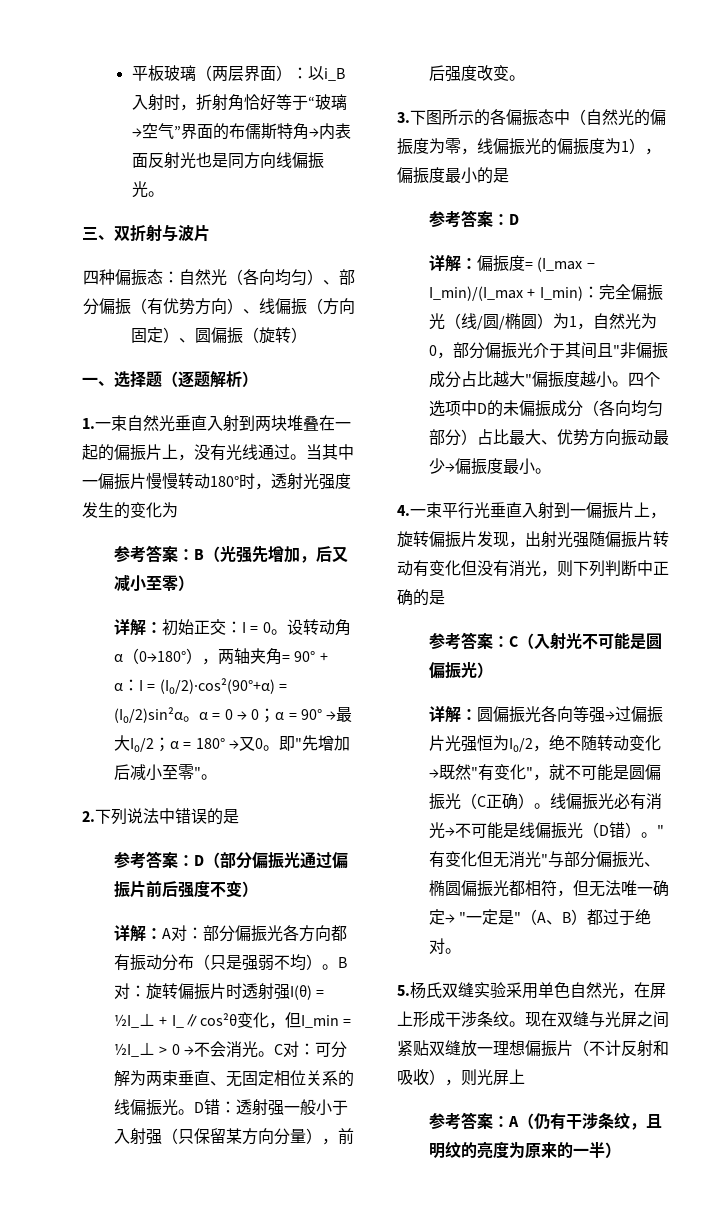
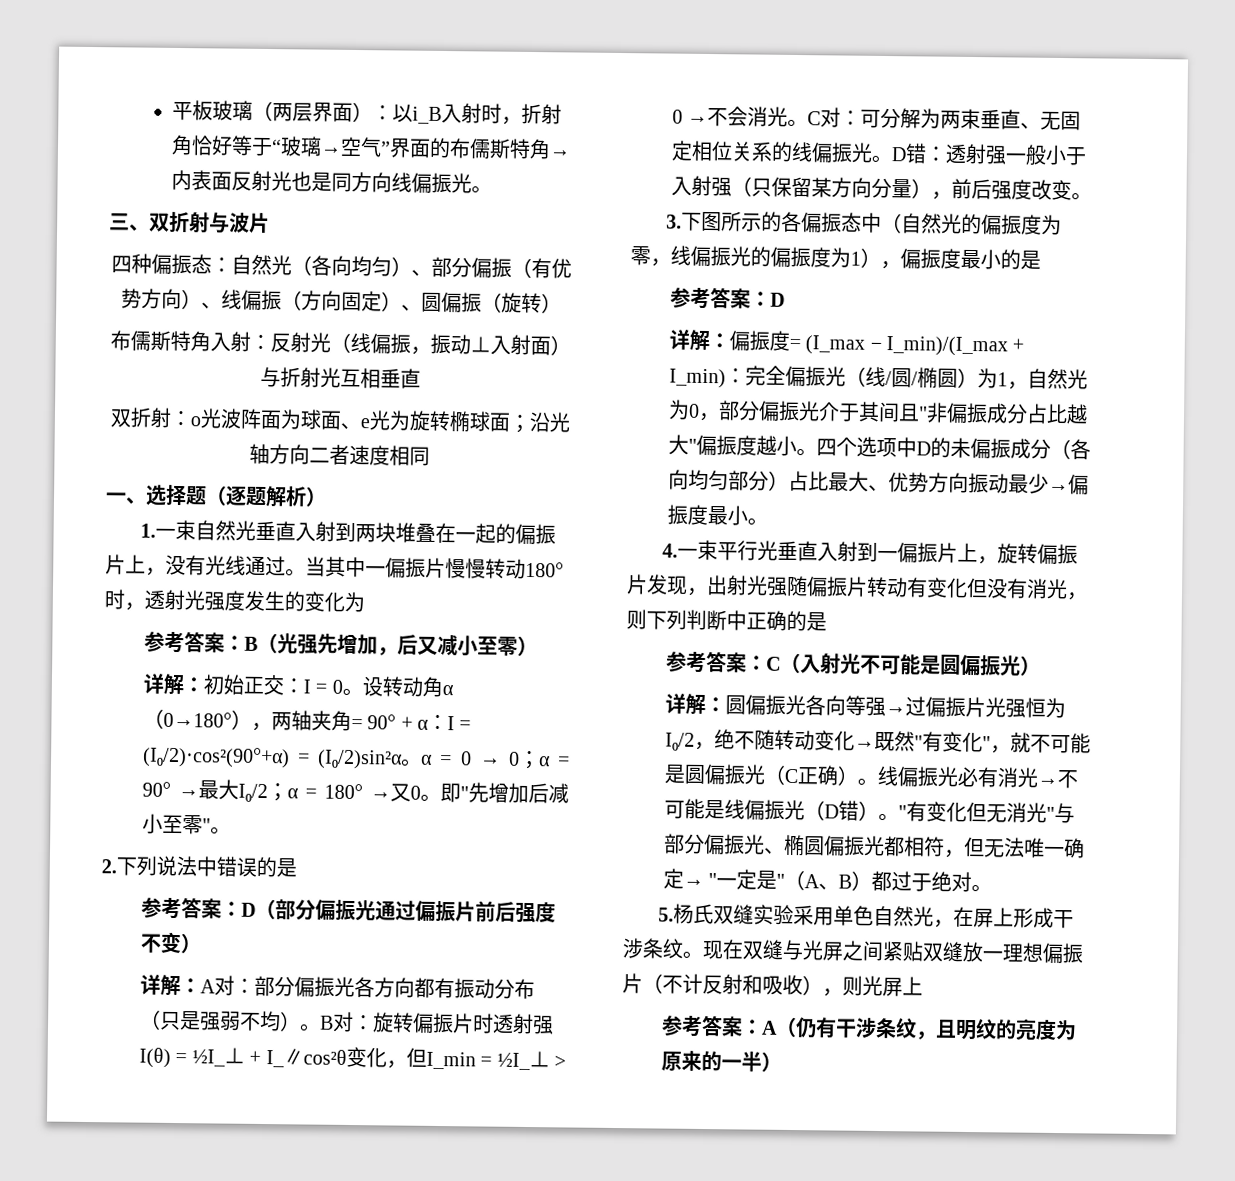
(307, 335) none -> [110,330,571,356] [260,366,421,389] [109,407,571,433] [249,443,430,466] // 布儒斯特角入射：反射光（线偏振，振动⊥入射面）与折射光互相垂直 // 双折射：o光波阵面为球面、e光为旋转椭球面；沿光轴方向二者速度相同

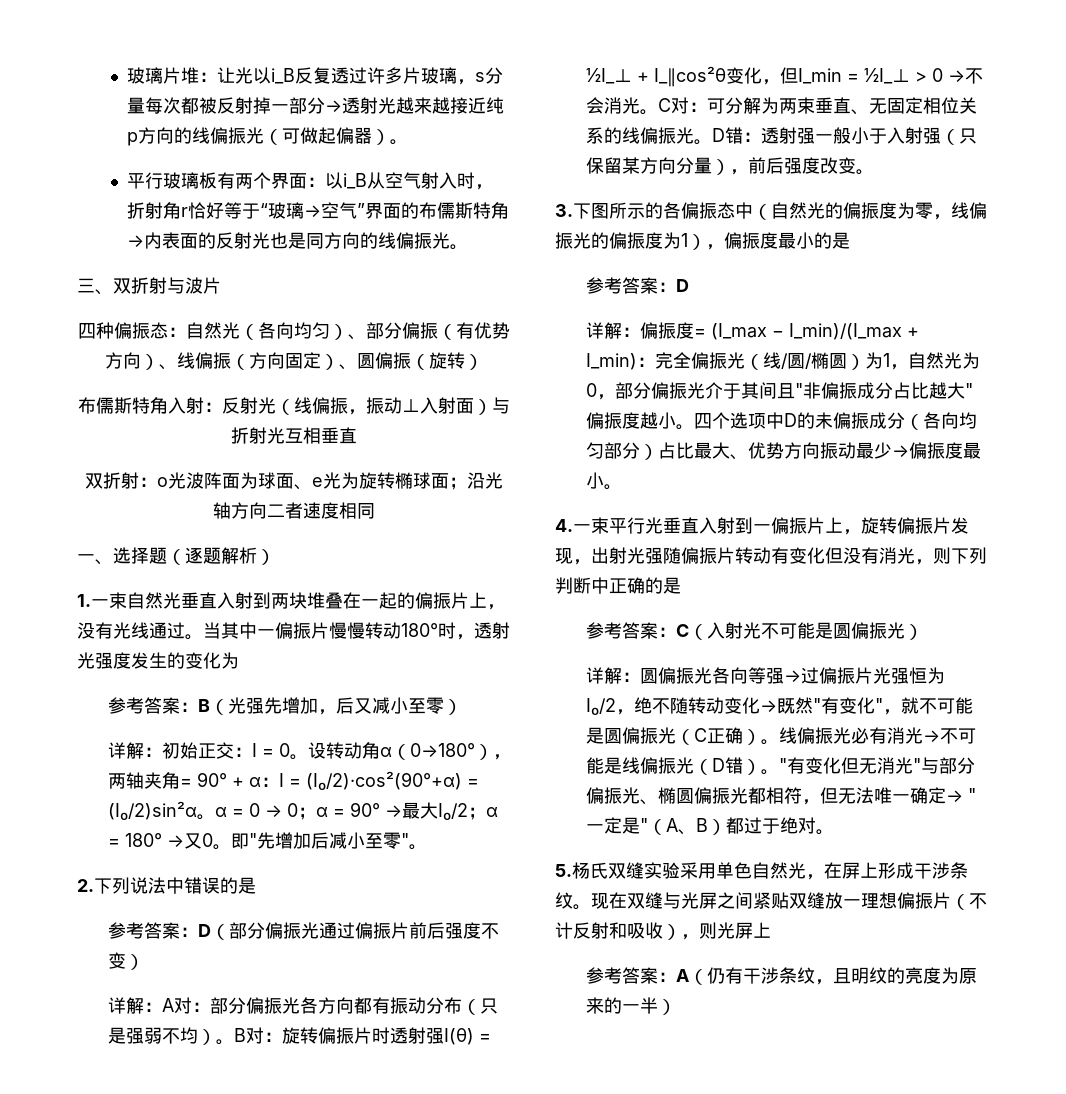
[171,100,482,124] 平板玻璃（两层界面）：以i_B入射 -> [127,67,504,85] [127,97,505,114] [127,127,409,146] [127,172,458,189] 玻璃片堆：让光以i_B反复透过许多片玻璃，s分量每次都被反射掉一部分→透射光越来越接近纯p方向的线偏振光（可做起偏器）。 // 平行玻璃板有两个界面：以i_B从空气射入
(193, 145) none -> [181,207,189,217] r
(232, 181) none -> [198,232,217,249] 的
(392, 182) none -> [360,232,379,249] 的

